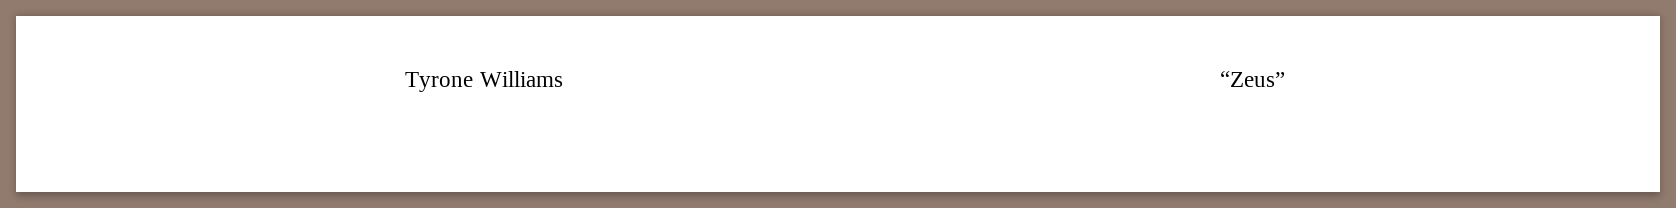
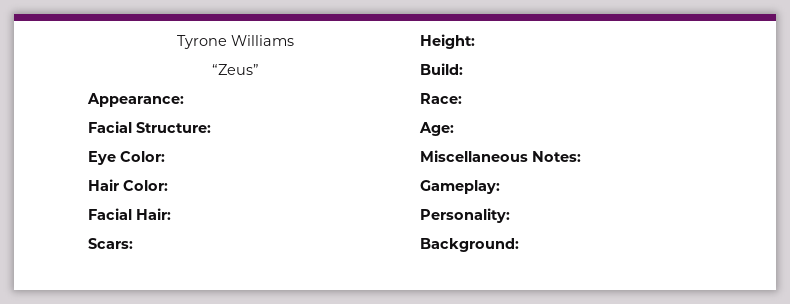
(1285, 79) none -> [87,93,184,107] [88,121,211,133] [88,151,165,165] [88,179,168,191] [88,208,171,220] [88,238,133,249] [420,34,475,49] [420,63,463,75] [420,93,462,104] [419,122,454,136] [420,150,581,162] [420,180,500,194] [420,208,510,223] [420,238,519,252] // Appearance: // Facial Structure: // Eye Color: // Hair Color: // Facial Hair: // Scars: // Height: // Build: // Race: // Age: // Miscellaneous Notes: // Gameplay: // Personality: // Background:

